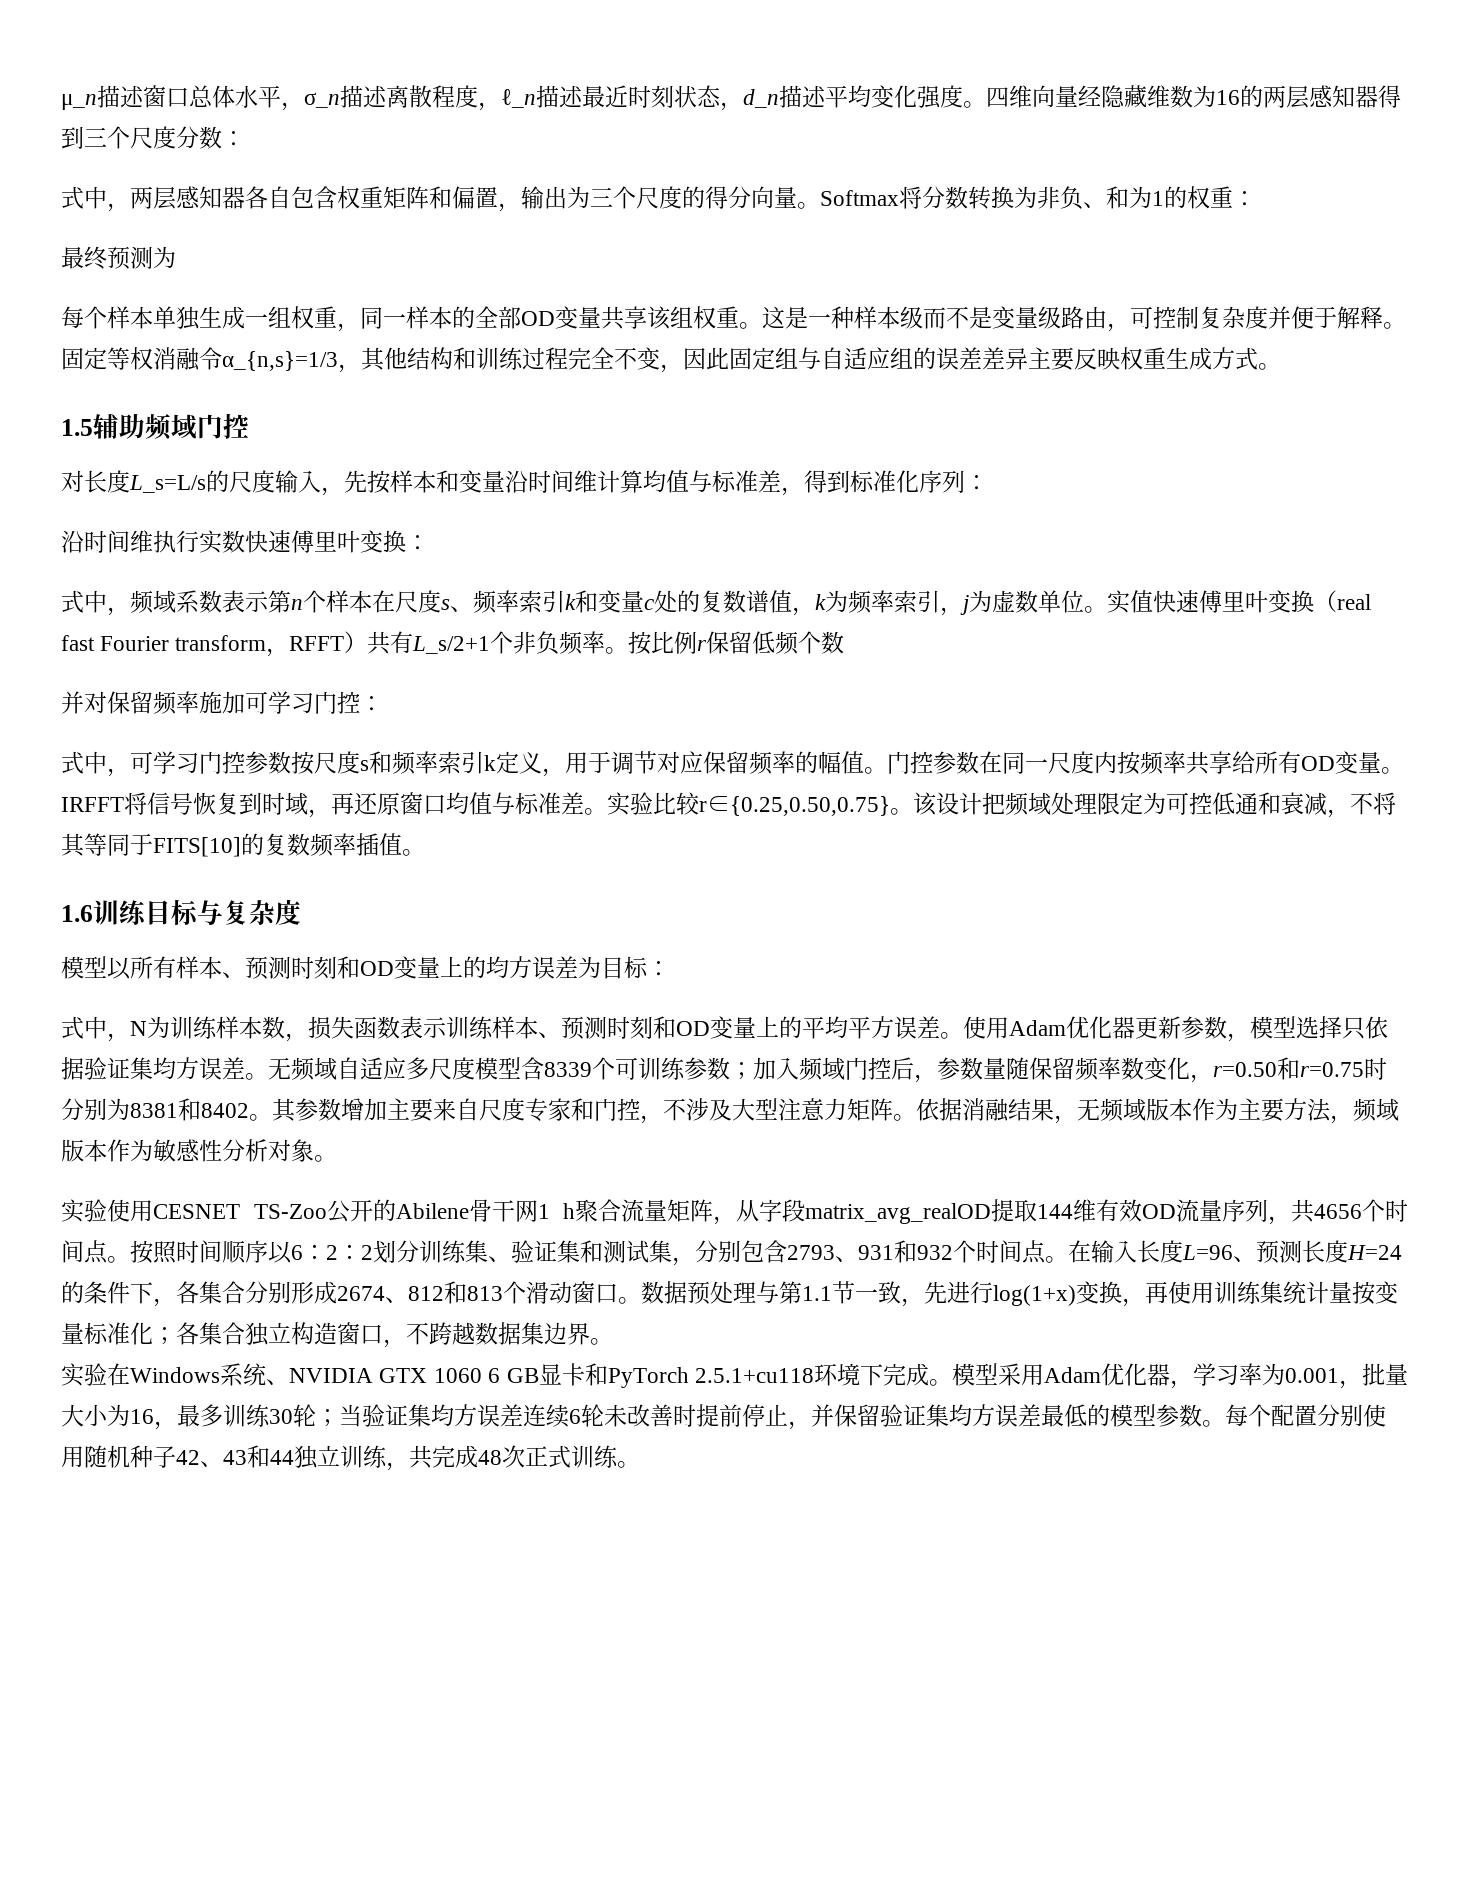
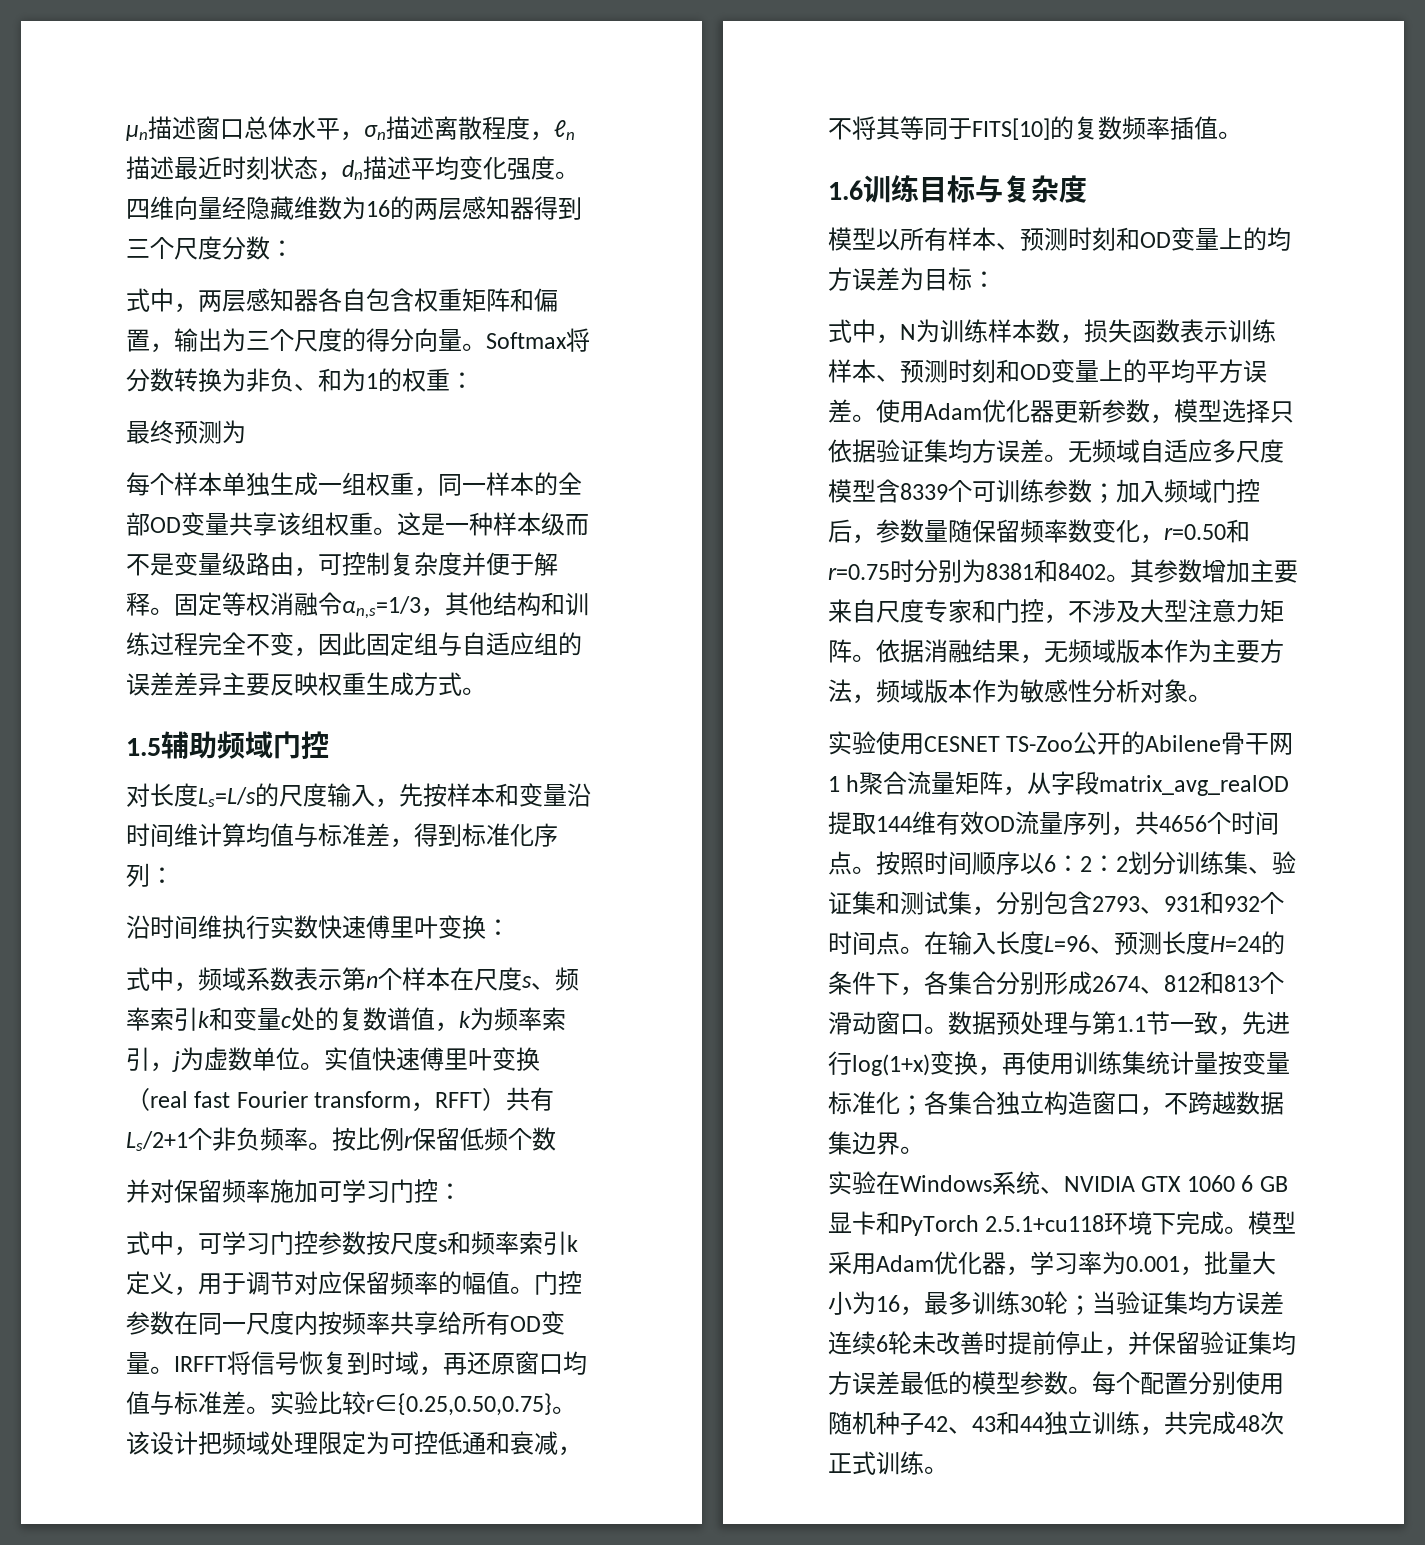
[61,94,97,110] μ_n -> [126,125,148,141] μn
[304,92,340,108] σ_n -> [364,125,386,140] σn
[501,89,536,108] ℓ_n -> [554,120,575,140] ℓn
[743,89,779,108] d_n -> [342,160,363,180] dn
[222,351,338,371] α_{n,s}=1/3 -> [342,596,421,619] αn,s=1/3
[129,475,206,493] L_s=L/s -> [198,787,256,807] Ls=L/s
[412,636,491,654] L_s/2+1 -> [126,1131,188,1151] Ls/2+1

